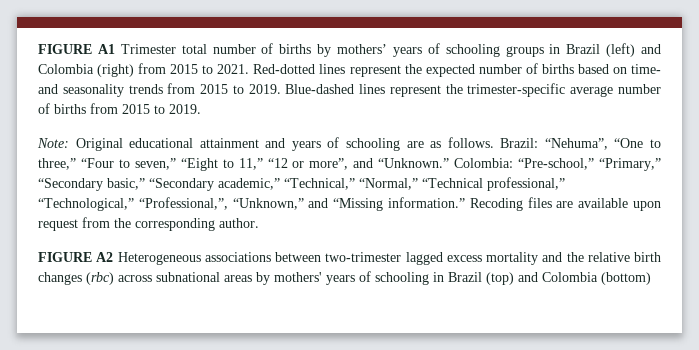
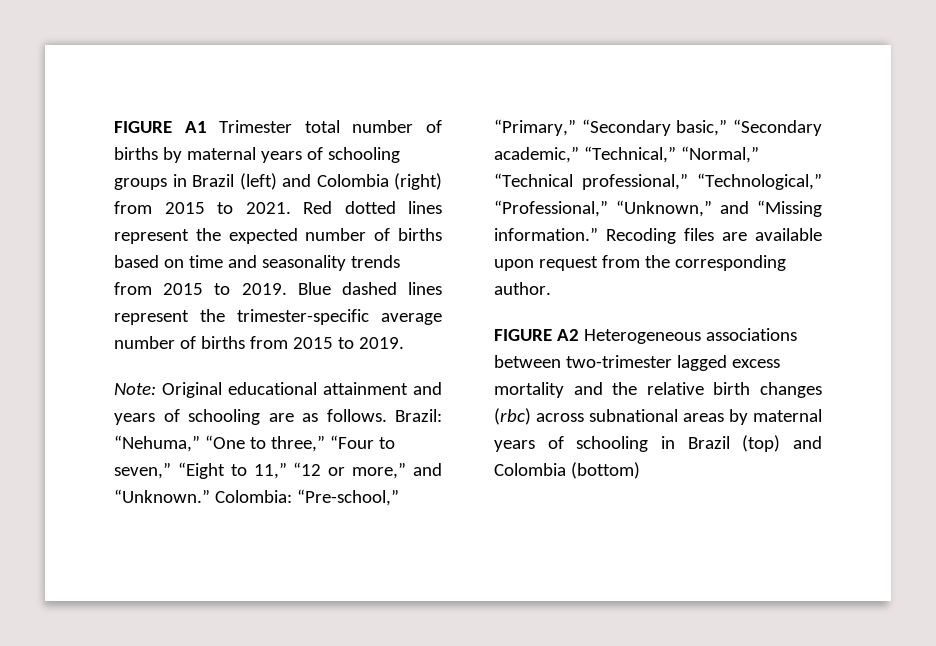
[337,44,387,54] mothers’ -> [186,147,256,160] maternal
[253,64,316,74] Red-dotted -> [303,201,396,214] Red dotted
[631,64,661,74] time- -> [188,255,223,268] time
[285,84,355,94] Blue-dashed -> [297,282,397,295] Blue dashed
[544,138,608,150] “Nehuma”, -> [114,435,200,452] “Nehuma,”
[309,158,349,170] more”, -> [352,462,407,479] more,”
[138,197,228,210] “Professional,”, -> [494,200,608,217] “Professional,”
[274,272,322,282] mothers' -> [753,409,822,422] maternal

